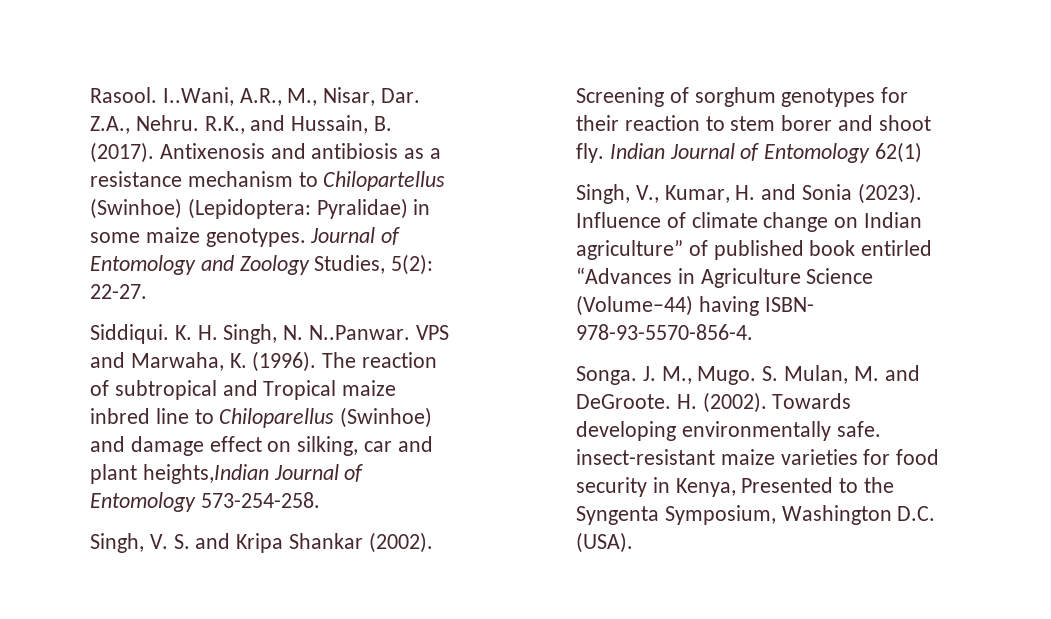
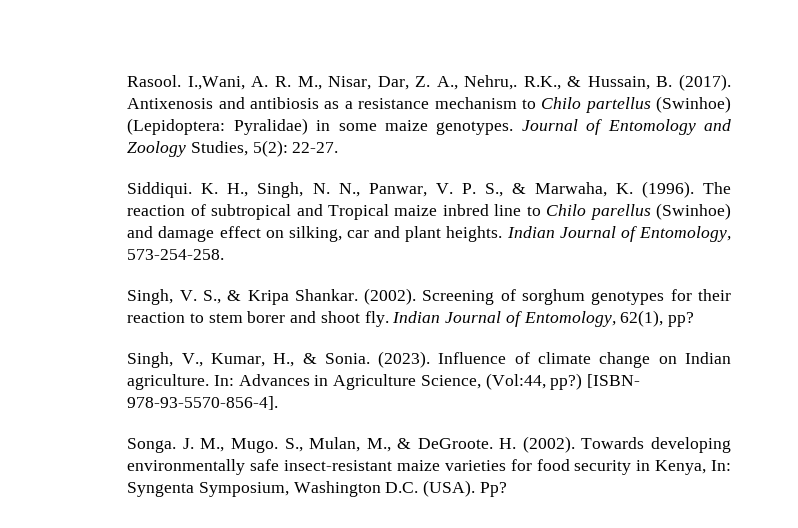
[162,87,420,106] [89,115,286,134] I..Wani, A.R., M., Nisar, Dar. Z.A., Nehru. R.K., and -> [187,75,582,90] I.,Wani, A. R. M., Nisar, Dar, Z. A., Nehru,. R.K., &
[323,171,446,191] Chilopartellus -> [541,97,651,113] Chilo partellus
[197,325,218,340] H. -> [227,183,249,197] H.,
[308,325,449,340] [89,352,125,368] N..Panwar. VPS and -> [338,183,526,197] N., Panwar, V. P. S., &
[219,408,335,428] Chiloparellus -> [546,204,651,220] Chilo parellus
[142,464,364,484] [89,492,196,512] heights,Indian Journal of Entomology -> [446,226,732,242] heights. Indian Journal of Entomology,
[173,533,363,553] S. and Kripa Shankar -> [202,289,358,305] S., & Kripa Shankar.
[764,142,922,163] Entomology 62(1) -> [523,310,695,327] Entomology, 62(1), pp?
[735,184,852,200] H. and Sonia -> [273,353,370,367] H., & Sonia.
[575,240,933,260] [575,267,874,288] [575,295,814,316] [575,324,753,340] agriculture” of published book entirled “Advances in Agriculture Science (Volume–44) having ISBN- 978-93-5570-856-4. -> [127,373,641,390] [127,396,279,410] agriculture. In: Advances in Agriculture Science, (Vol:44, pp?) [ISBN- 978-93-5570-856-4].
[762,365,920,384] S. Mulan, M. and -> [284,437,412,452] S., Mulan, M., &
[836,421,881,437] safe. -> [250,459,280,471] safe
[741,477,894,493] Presented to the -> [711,460,732,471] In:
(633, 542) none -> [479,482,507,497] Pp?

